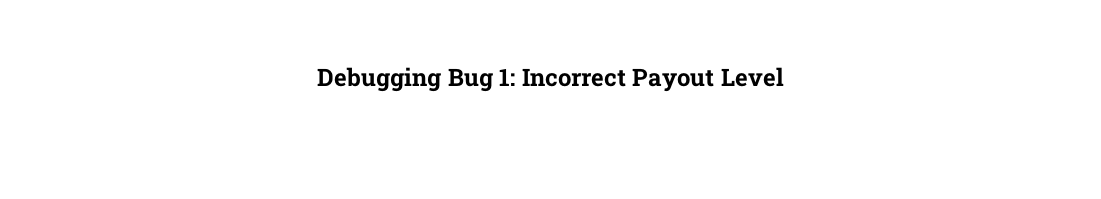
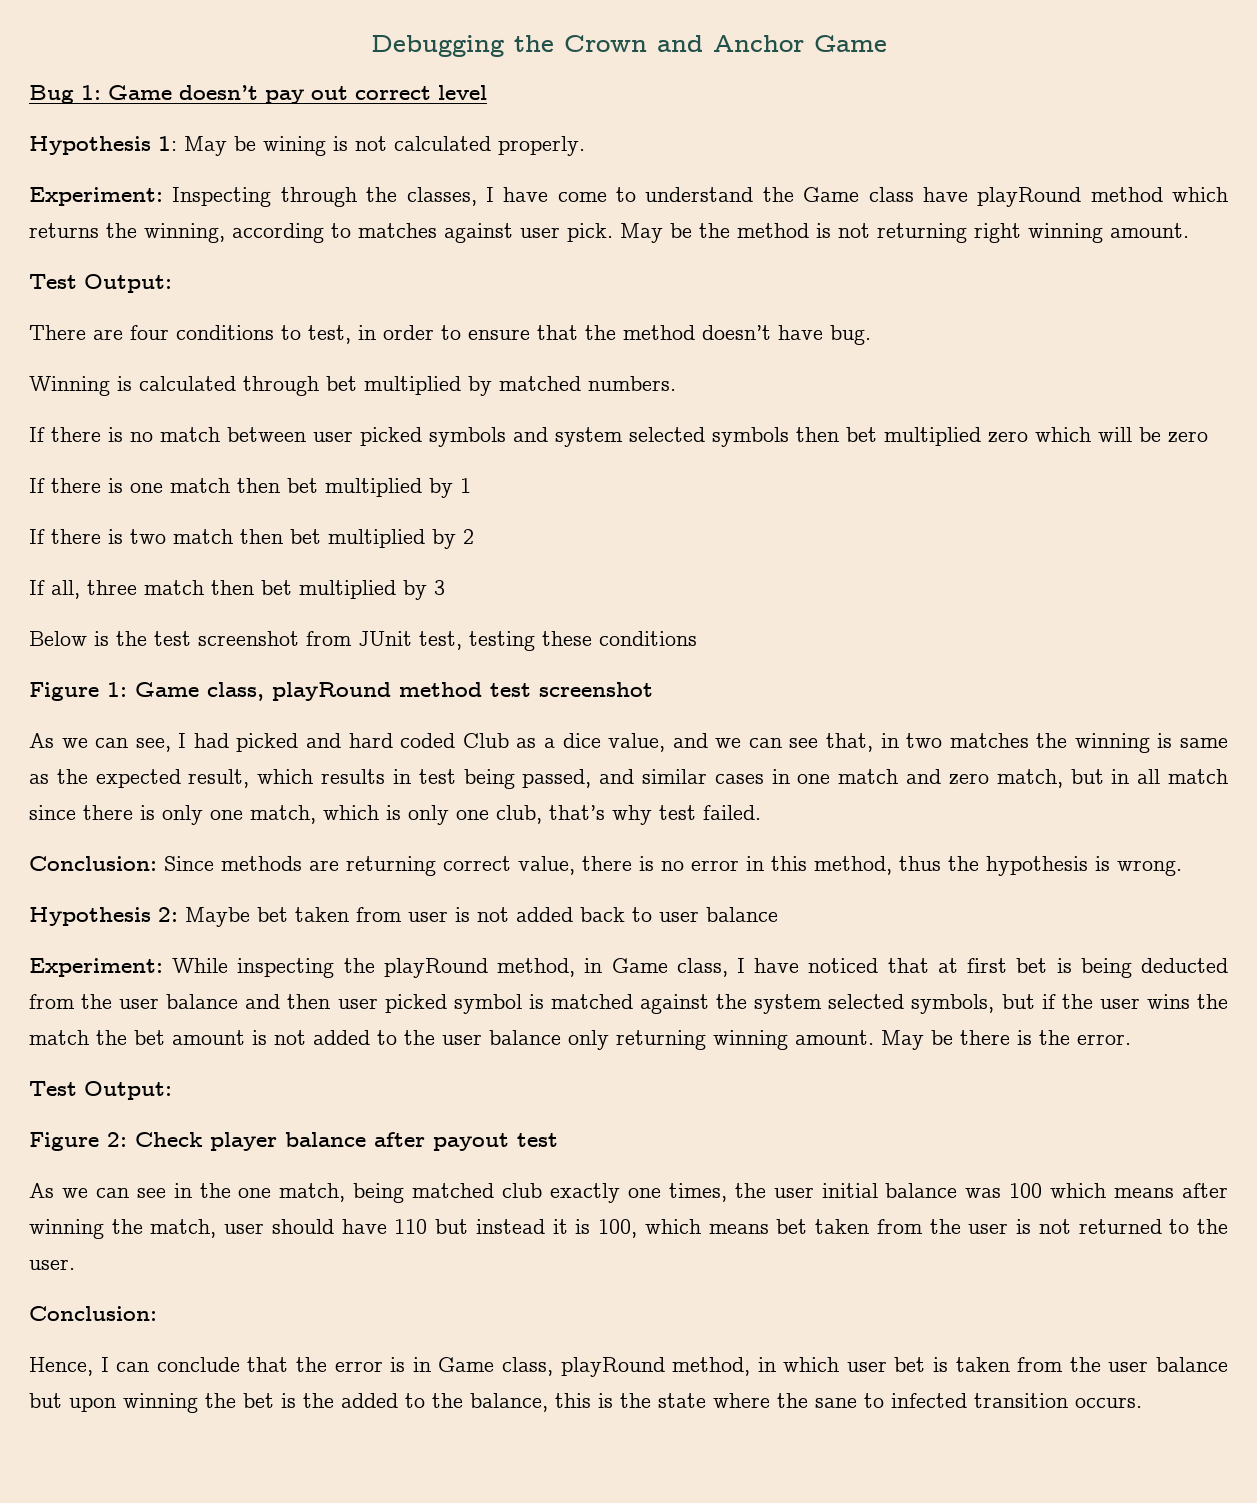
[447,67,784,92] Bug 1: Incorrect Payout Level -> [513,35,887,52] [29,85,487,104] [29,136,585,156] [29,187,1228,207] [29,223,1189,243] [29,274,172,293] [29,325,871,345] [29,376,676,396] [29,427,1208,447] [29,478,471,498] [29,529,474,549] [29,580,445,600] [29,631,697,651] [29,682,653,701] [29,733,1229,753] [29,769,1228,789] [29,805,761,825] [29,856,1182,876] [29,907,778,927] [29,958,1228,978] [29,994,1228,1014] [29,1030,1131,1050] [29,1081,172,1100] [29,1132,558,1151] [29,1183,1228,1203] [29,1219,1228,1239] [29,1259,75,1270] [29,1306,157,1321] [29,1357,1228,1377] [29,1393,1142,1413] the Crown and Anchor Game // Bug 1: Game doesn’t pay out correct level // Hypothesis 1: May be wining is not calculated properly. // Experiment: Inspecting through the classes, I have come to understand the Game class have playRound method which returns the winning, according to matches against user pick. May be the method is not returning right winning amount. // Test Output: // There are four conditions to test, in order to ensure that the method doesn’t have bug. // Winning is calculated through bet multiplied by matched numbers. // If there is no match between user picked symbols and system selected symbols then bet multiplied zero which will be zero // If there is one match then bet multiplied by 1 // If there is two match then bet multiplied by 2 // If all, three match then bet multiplied by 3 // Below is the test screenshot from JUnit test, testing these conditions // Figure 1: Game class, playRound method test screenshot // As we can see, I had picked and hard coded Club as a dice value, and we can see that, in two matches the winning is same as the expected result, which results in test being passed, and similar cases in one match and zero match, but in all match since there is only one match, which is only one club, that’s why test failed. // Conclusion: Since methods are returning correct value, there is no error in this method, thus the hypothesis is wrong. // Hypothesis 2: Maybe bet taken from user is not added back to user balance // Experiment: While inspecting the playRound method, in Game class, I have noticed that at first bet is being deducted from the user balance and then user picked symbol is matched against the system selected symbols, but if the user wins the match the bet amount is not added to the user balance only returning winning amount. May be there is the error. // Test Output: // Figure 2: Check player balance after payout test // As we can see in the one match, being matched club exactly one times, the user initial balance was 100 which means after winning the match, user should have 110 but instead it is 100, which means bet taken from the user is not returned to the user. // Conclusion: // Hence, I can conclude that the error is in Game class, playRound method, in which user bet is taken from the user balance but upon winning the bet is the added to the balance, this is the state where the sane to infected transition occurs.

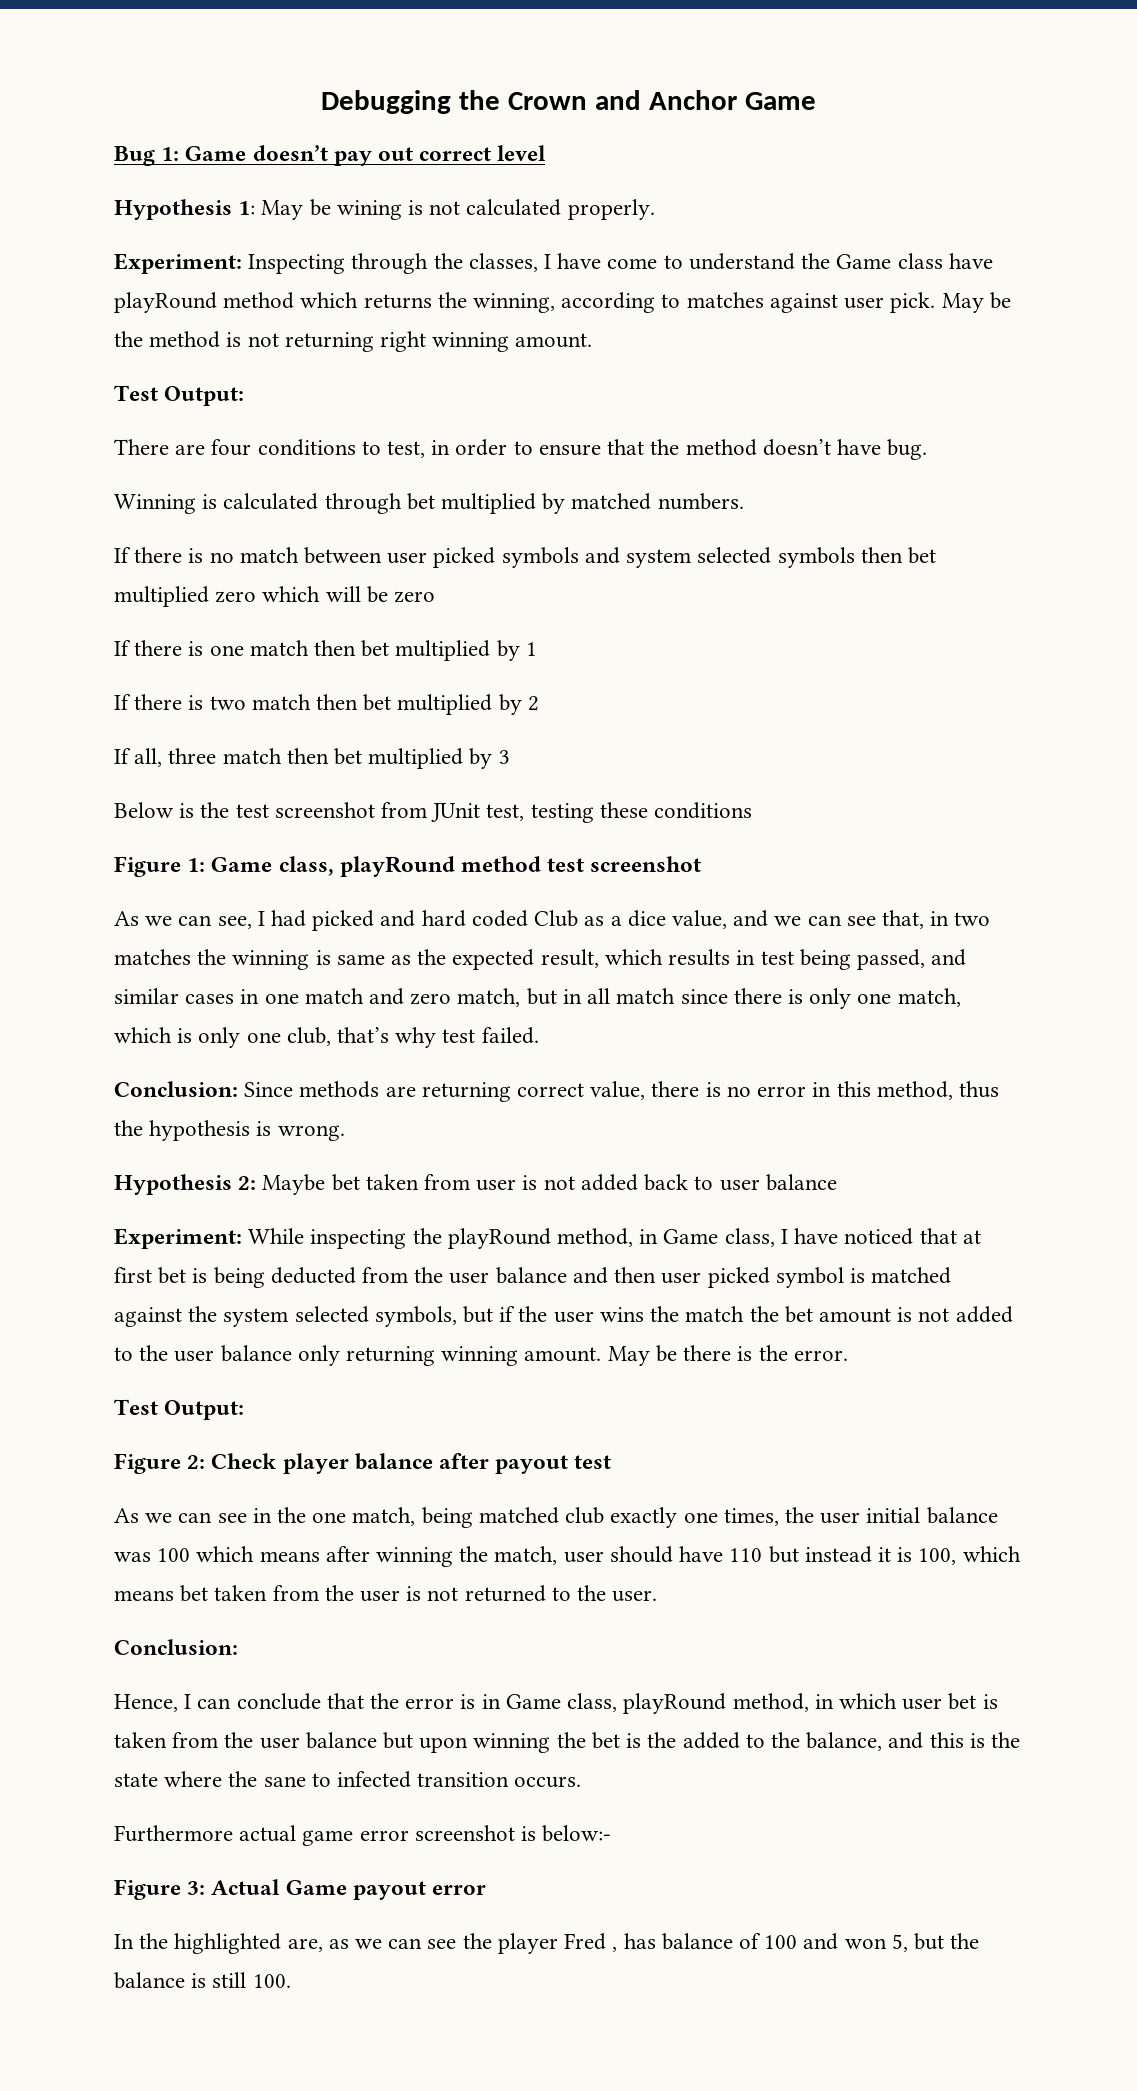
(548, 1402) none -> [888,1732,924,1749] and
(1142, 1402) none -> [114,1825,612,1846] [114,1879,487,1900] [114,1933,980,1954] [114,1972,291,1989] // Furthermore actual game error screenshot is below:- // Figure 3: Actual Game payout error // In the highlighted are, as we can see the player Fred , has balance of 100 and won 5, but the balance is still 100.

